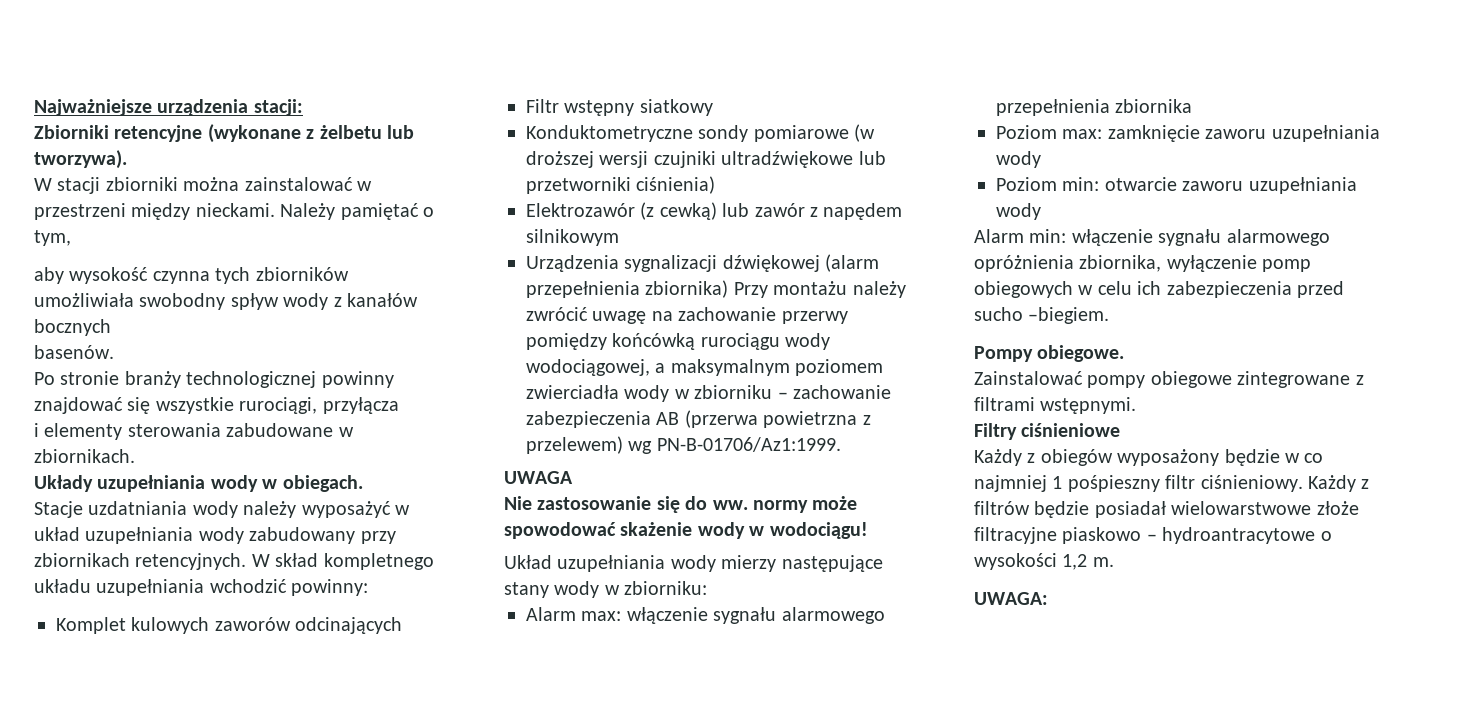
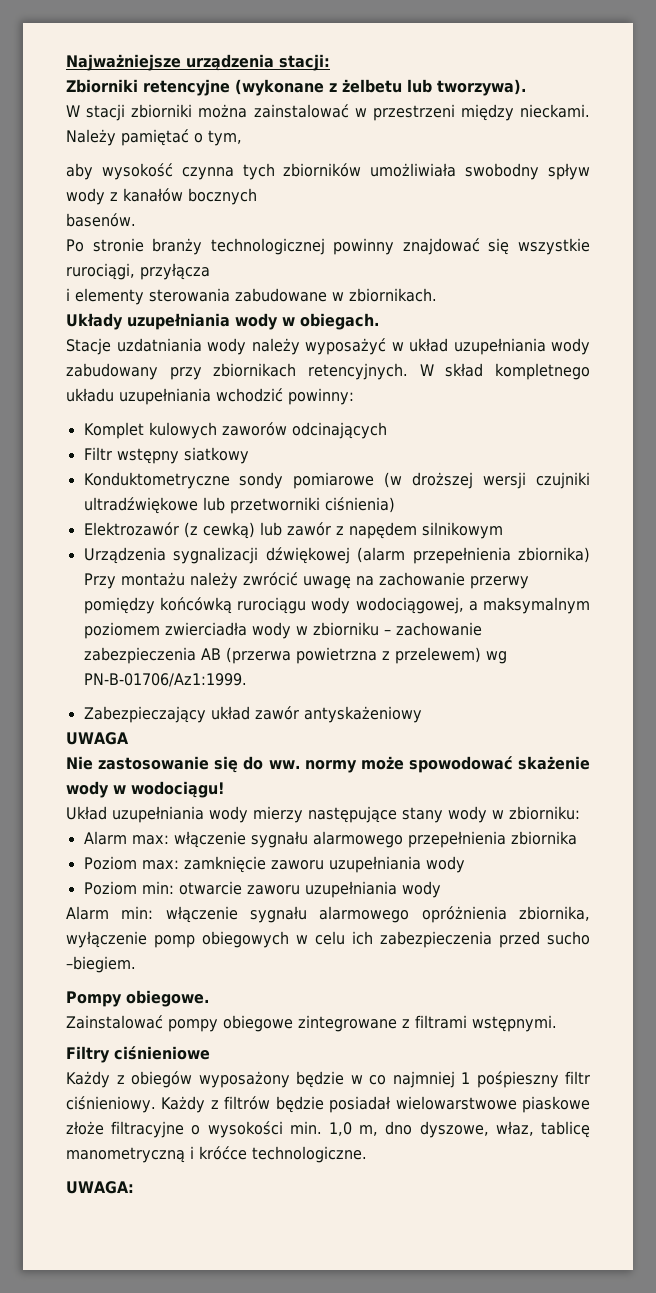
(841, 444) none -> [83,706,422,723] // Zabezpieczający układ zawór antyskażeniowy
(1312, 508) none -> [522,1096,590,1113] piaskowe
[1062,527,1332,544] [974,553,1114,570] piaskowo – hydroantracytowe o wysokości 1,2 m. -> [191,1121,590,1138] [66,1146,367,1163] o wysokości min. 1,0 m, dno dyszowe, właz, tablicę manometryczną i króćce technologiczne.

